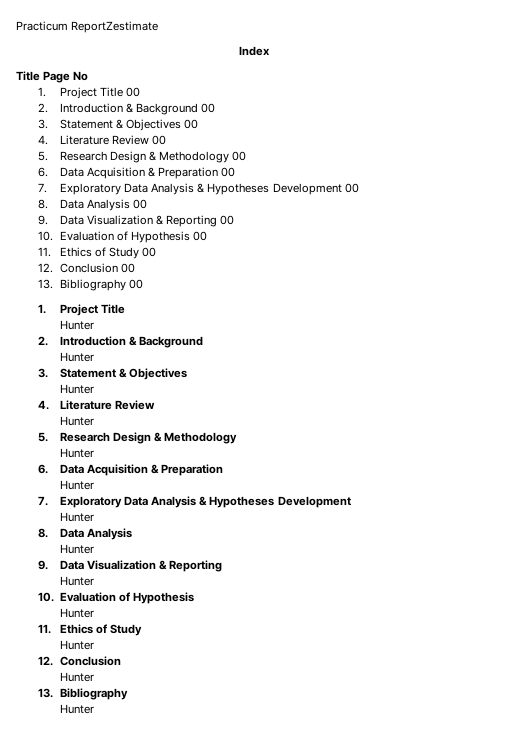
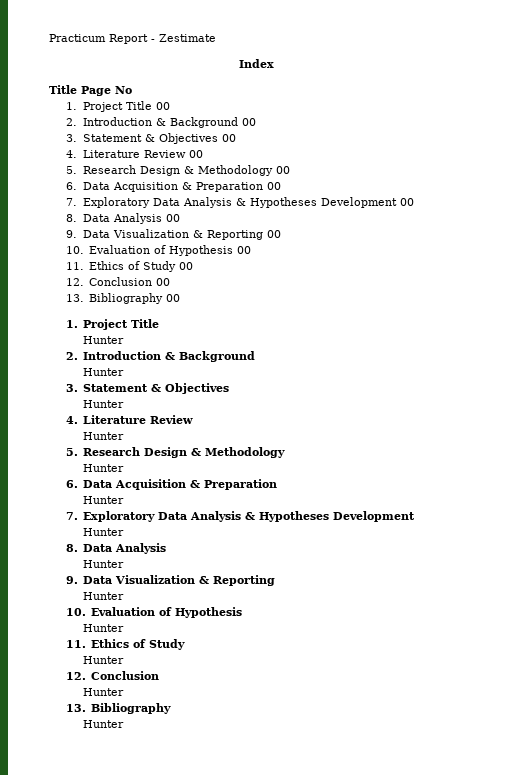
[71,21,159,33] ReportZestimate -> [109,34,216,44] Report - Zestimate

